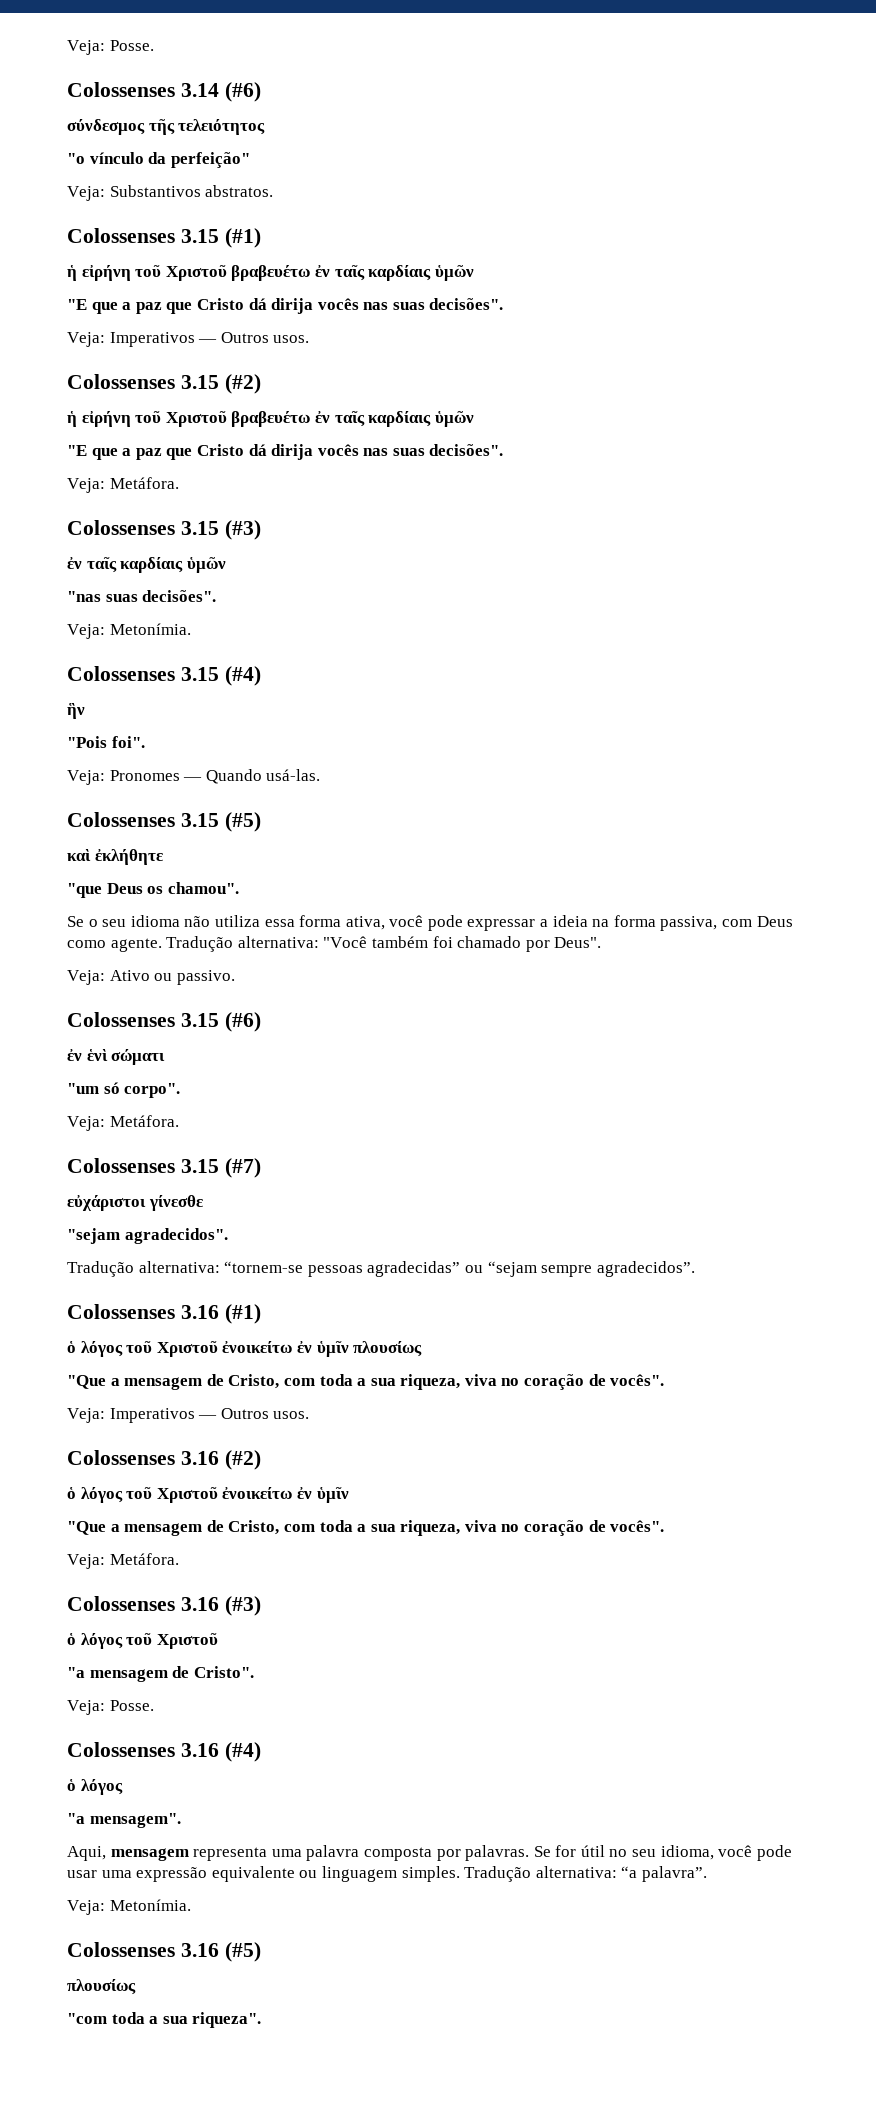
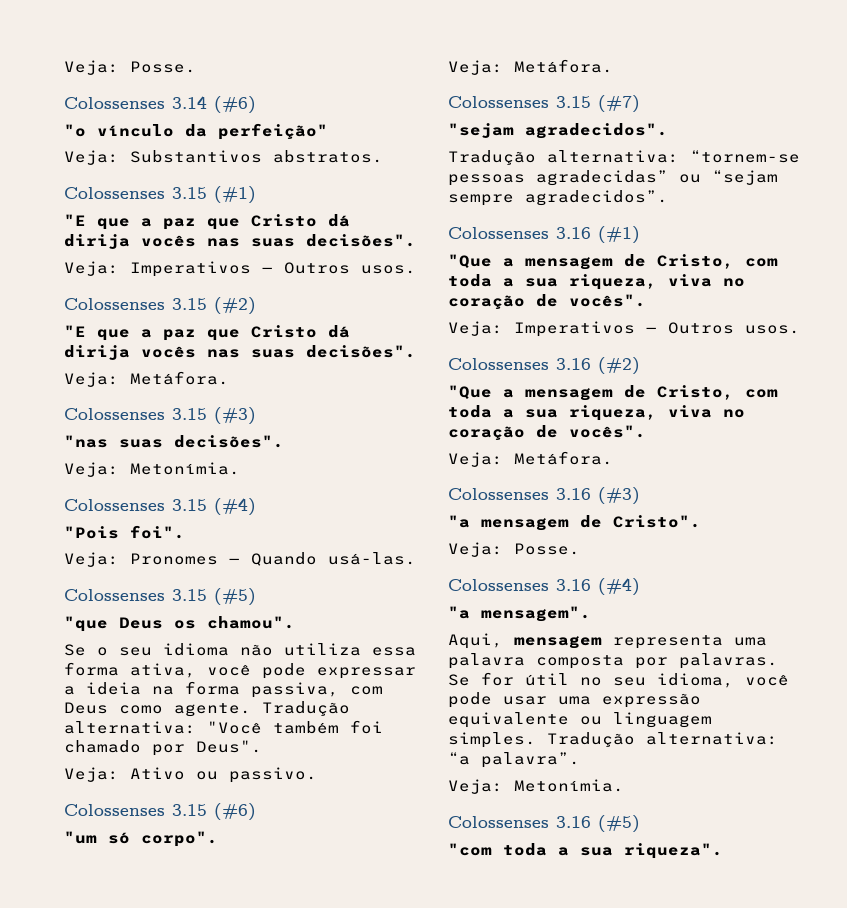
[67,119,266,135] // σύνδεσμος τῆς τελειότητος -> (256, 105) none
[67,265,474,281] // ἡ εἰρήνη τοῦ Χριστοῦ βραβευέτω ἐν ταῖς καρδίαις ὑμῶν -> (256, 195) none
[67,411,474,427] // ἡ εἰρήνη τοῦ Χριστοῦ βραβευέτω ἐν ταῖς καρδίαις ὑμῶν -> (256, 306) none
[67,557,226,573] // ἐν ταῖς καρδίαις ὑμῶν -> (256, 416) none
[67,703,85,719] // ἣν -> (256, 507) none
[67,849,163,865] // καὶ ἐκλήθητε -> (256, 597) none
[67,1049,166,1065] // ἐν ἑνὶ σώματι -> (256, 812) none
[67,1195,203,1211] // εὐχάριστοι γίνεσθε -> (640, 104) none
[67,1341,423,1357] // ὁ λόγος τοῦ Χριστοῦ ἐνοικείτω ἐν ὑμῖν πλουσίως -> (640, 235) none
[67,1487,349,1503] // ὁ λόγος τοῦ Χριστοῦ ἐνοικείτω ἐν ὑμῖν -> (640, 366) none
[67,1633,218,1649] // ὁ λόγος τοῦ Χριστοῦ -> (640, 496) none
[67,1779,123,1795] // ὁ λόγος -> (640, 587) none
[67,1979,136,1995] // πλουσίως -> (640, 824) none

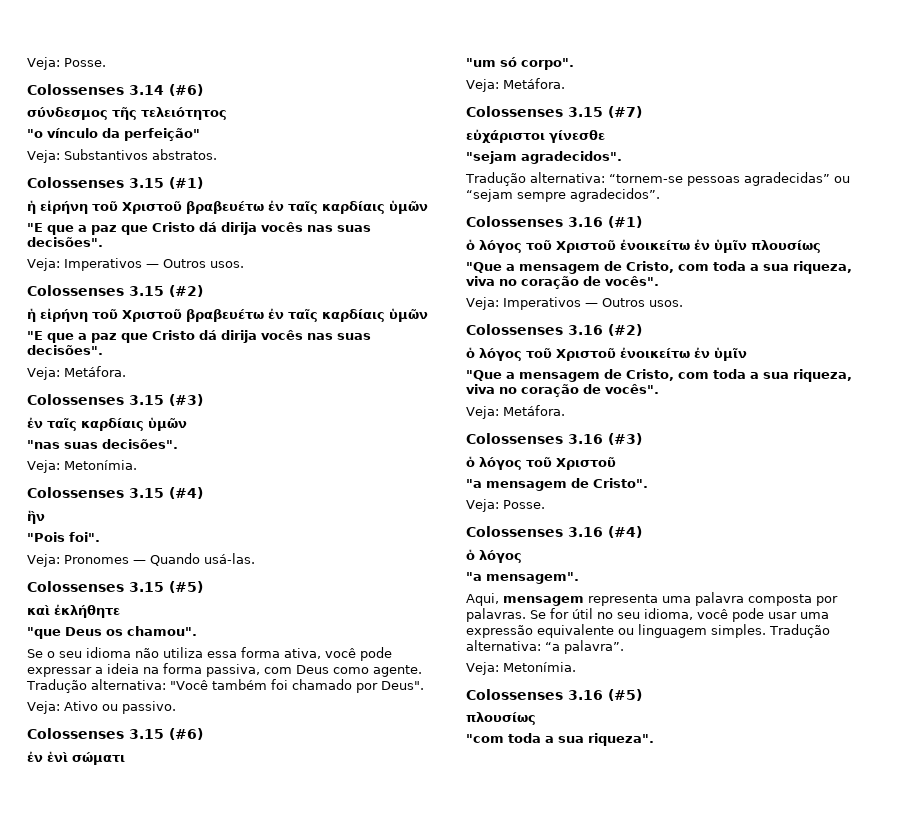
(256, 105) none -> [27,107,227,120] // σύνδεσμος τῆς τελειότητος
(256, 195) none -> [27,200,428,214] // ἡ εἰρήνη τοῦ Χριστοῦ βραβευέτω ἐν ταῖς καρδίαις ὑμῶν
(256, 306) none -> [27,308,428,322] // ἡ εἰρήνη τοῦ Χριστοῦ βραβευέτω ἐν ταῖς καρδίαις ὑμῶν
(256, 416) none -> [27,417,187,431] // ἐν ταῖς καρδίαις ὑμῶν
(256, 507) none -> [27,510,45,524] // ἣν
(256, 597) none -> [27,604,120,618] // καὶ ἐκλήθητε
(256, 812) none -> [27,751,125,765] // ἐν ἑνὶ σώματι
(640, 104) none -> [466,129,605,143] // εὐχάριστοι γίνεσθε
(640, 235) none -> [466,239,821,253] // ὁ λόγος τοῦ Χριστοῦ ἐνοικείτω ἐν ὑμῖν πλουσίως
(640, 366) none -> [466,347,747,361] // ὁ λόγος τοῦ Χριστοῦ ἐνοικείτω ἐν ὑμῖν
(640, 496) none -> [466,456,616,470] // ὁ λόγος τοῦ Χριστοῦ
(640, 587) none -> [466,549,522,563] // ὁ λόγος
(640, 824) none -> [466,712,536,725] // πλουσίως

